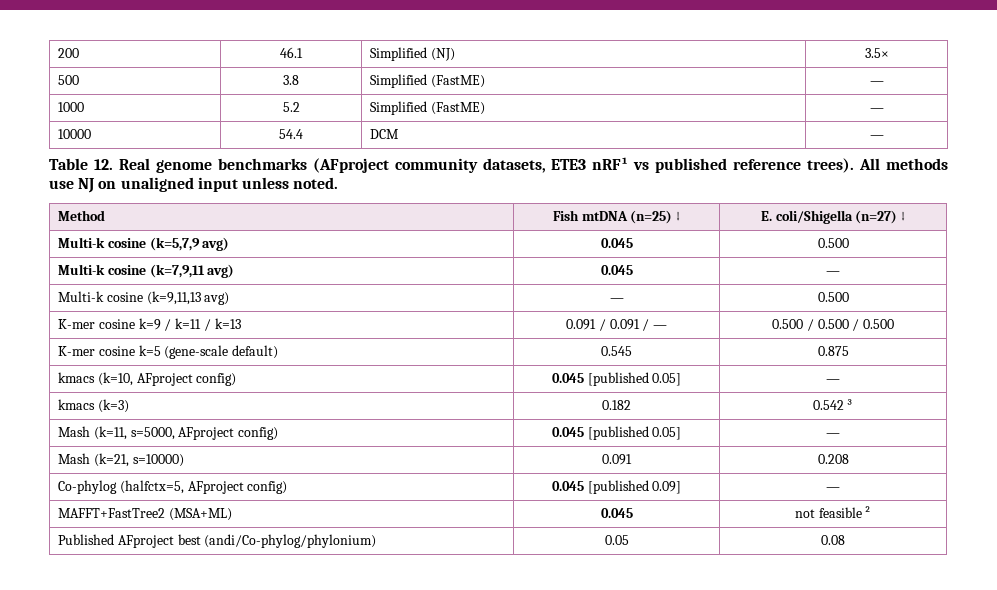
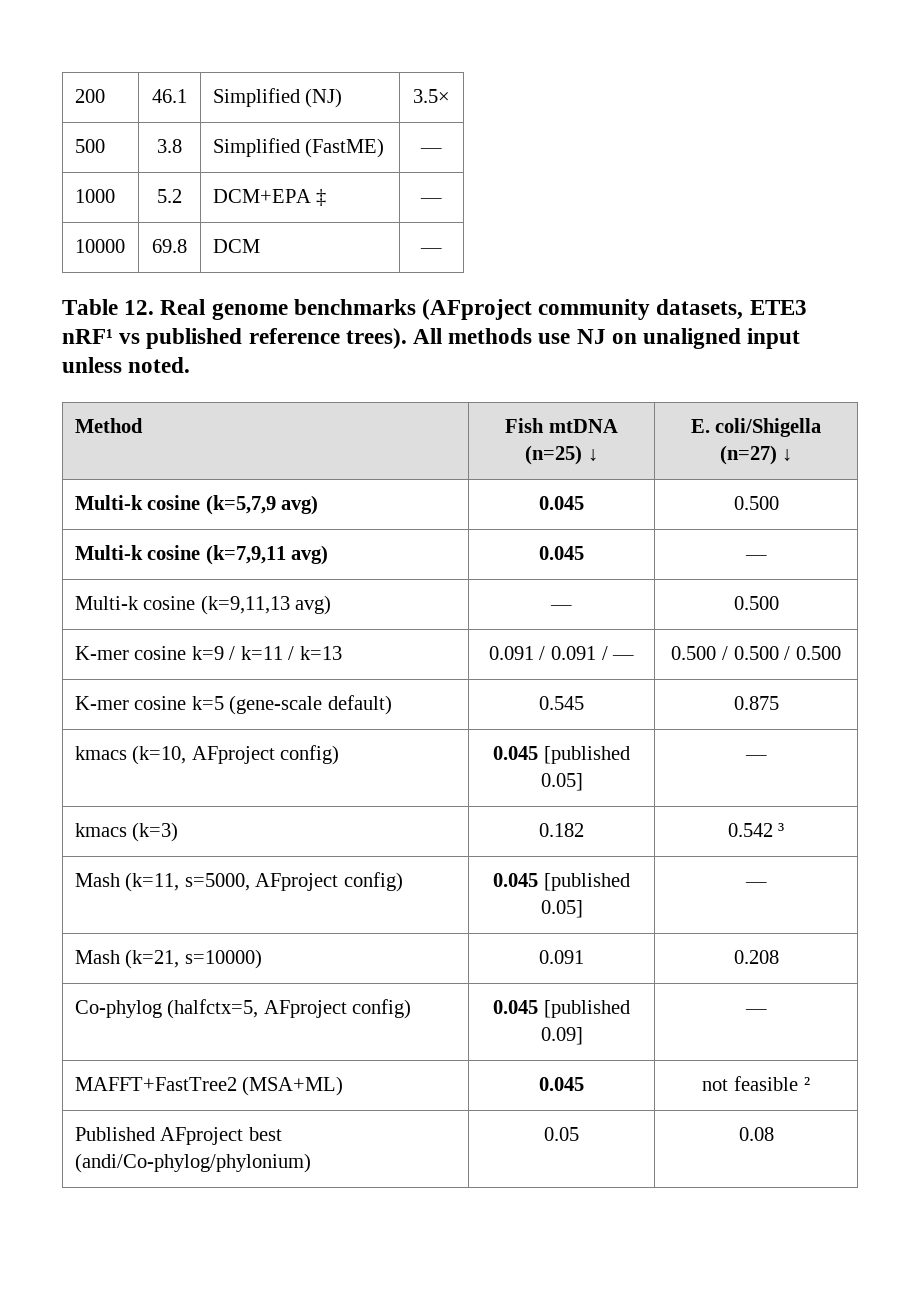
[370,101,485,115] Simplified (FastME) -> [212,189,327,206] DCM+EPA ‡
[279,129,303,139] 54.4 -> [152,239,187,253] 69.8

